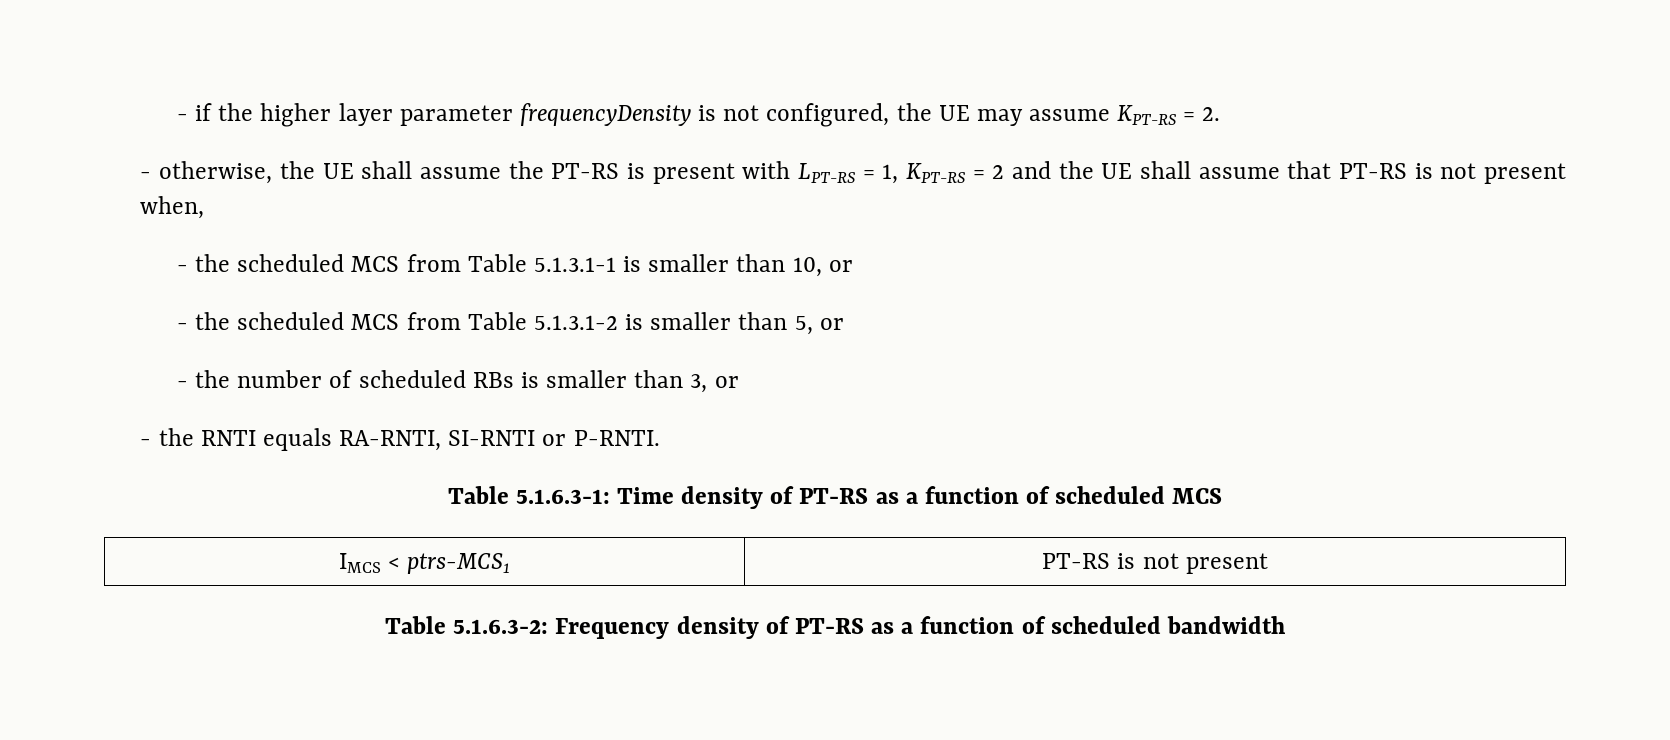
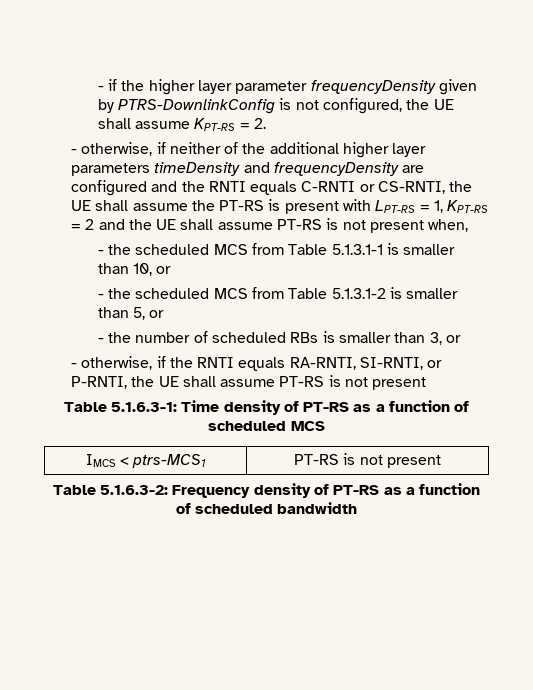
(691, 114) none -> [438,79,477,95] [97,99,276,114] given by PTRS-DownlinkConfig
[976,109,1023,126] may -> [97,118,131,129] shall
(273, 172) none -> [156,142,427,158] [70,162,425,176] [70,180,446,196] if neither of the additional higher layer parameters timeDensity and frequencyDensity are configured and the RNTI equals C-RNTI or CS-RNTI,
[1287,161,1332,179] that -> (273, 226) none
(152, 442) none -> [81,356,166,370] otherwise, if
[448,430,660,446] SI-RNTI or P-RNTI. -> [360,357,443,370] [70,375,427,390] SI-RNTI, or P-RNTI, the UE shall assume PT-RS is not present

